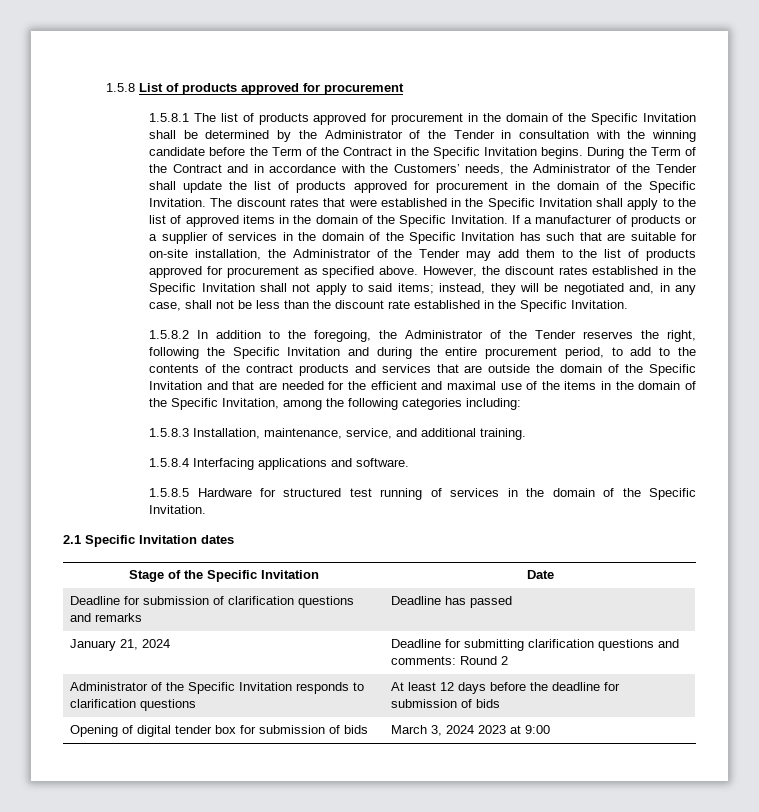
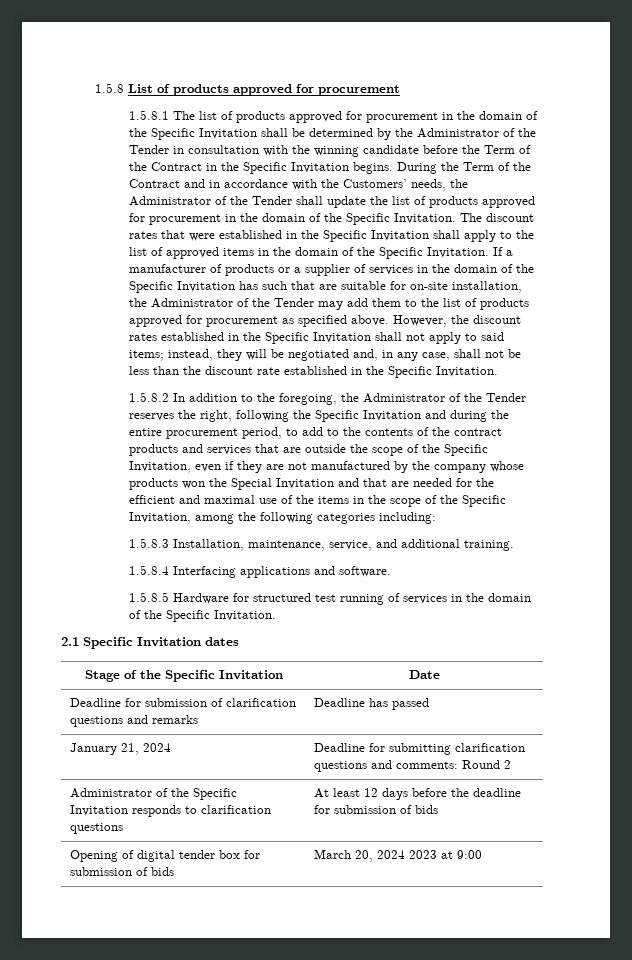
[560,364,697,376] domain of the Specific -> [372,444,489,456] [129,461,525,473] [129,478,273,490] scope of the Specific Invitation, even if they are not manufactured by the company whose products won the Special
[638,381,681,390] domain -> [390,498,422,507] scope
[431,725,443,736] 3, -> [355,850,374,862] 20,

